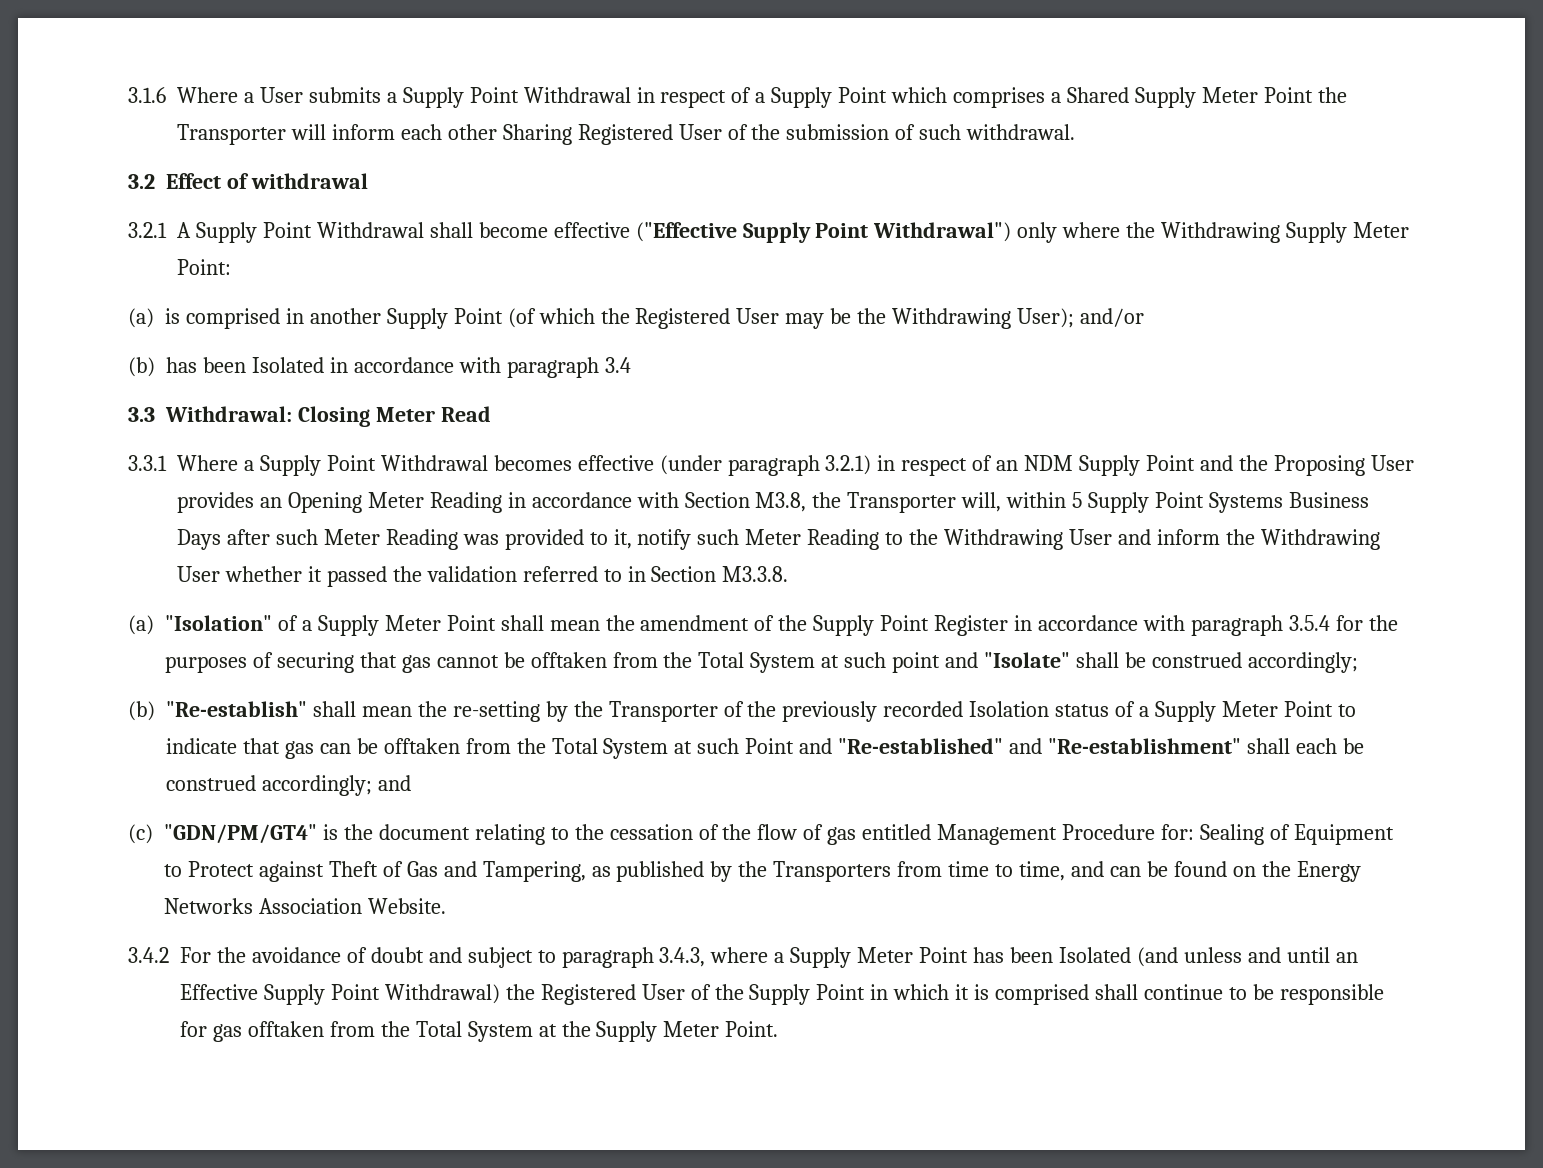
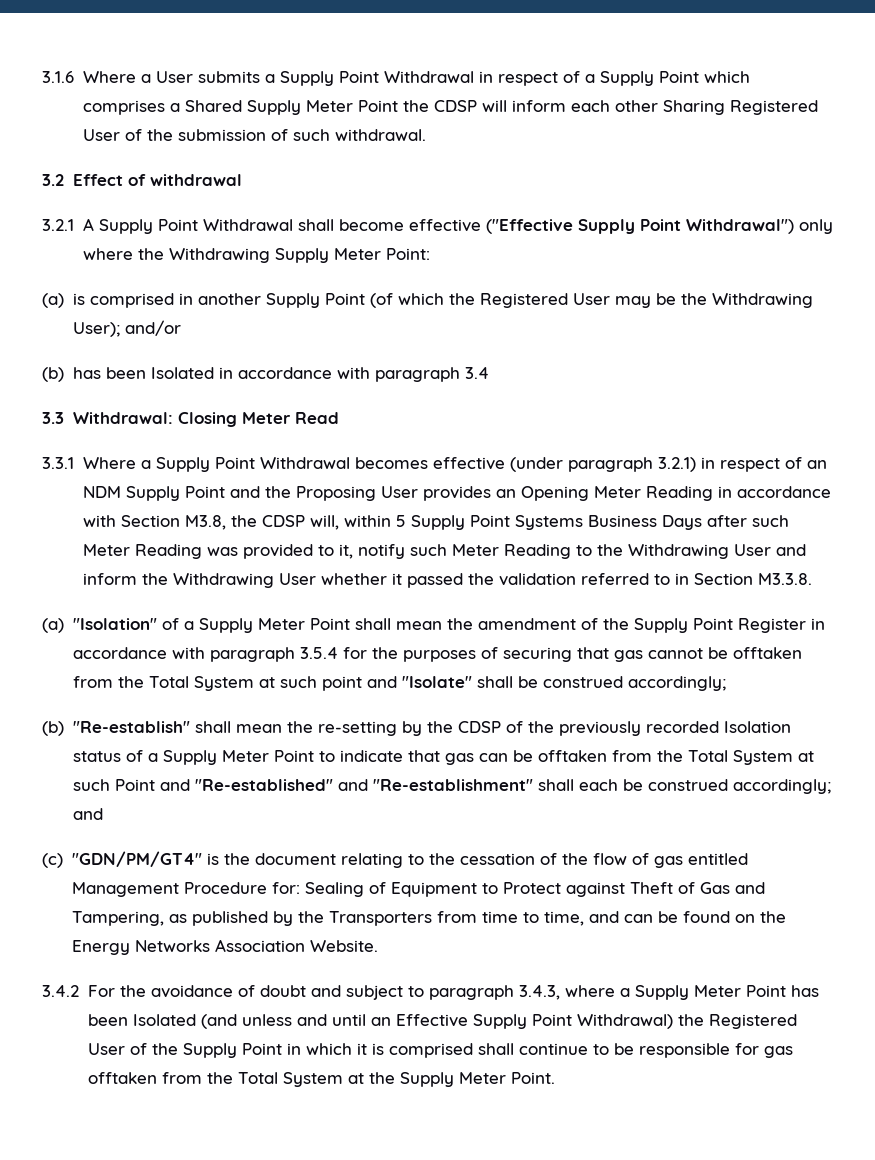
[177,124,286,145] Transporter -> [433,100,477,112] CDSP
[847,492,957,513] Transporter -> [261,515,305,527] CDSP
[608,701,718,722] Transporter -> [457,721,501,733] CDSP

